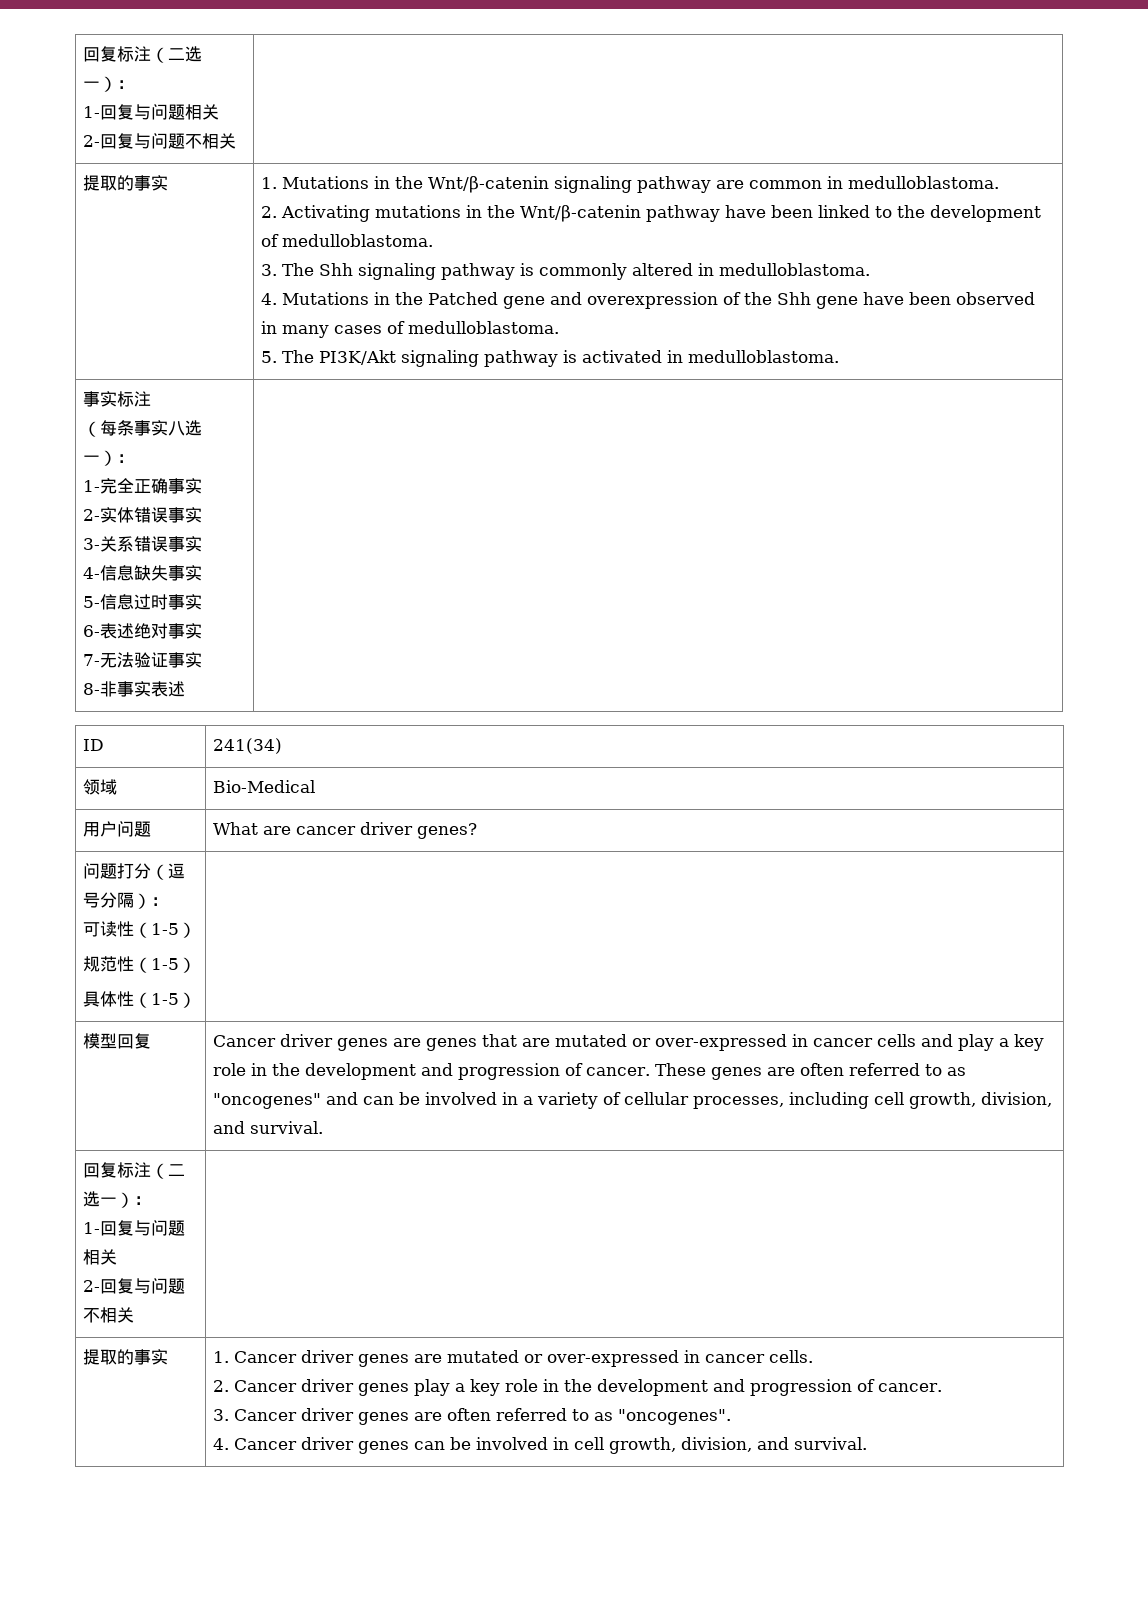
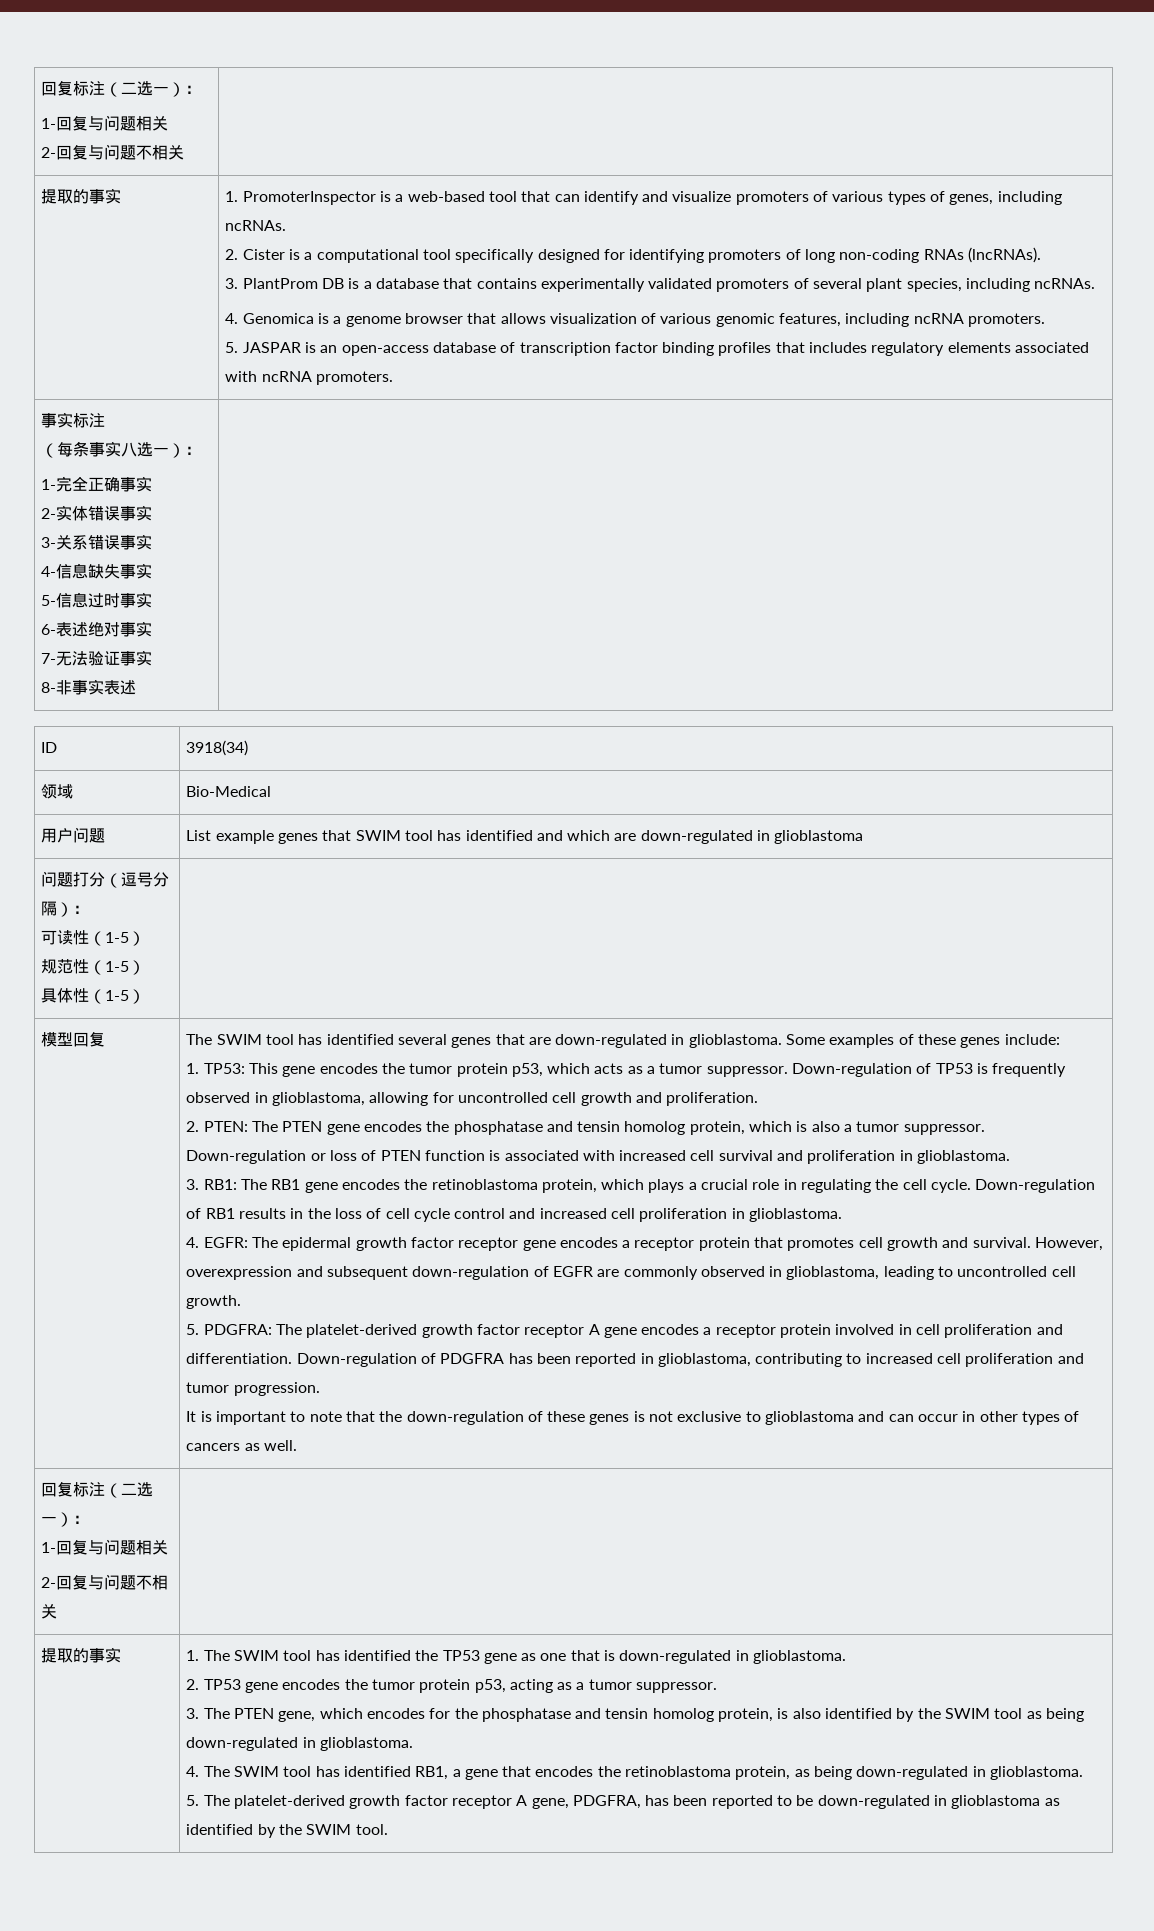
[281,176,999,193] [260,205,1041,222] [260,234,433,247] [260,263,870,280] [260,292,1035,309] [260,321,559,338] [260,350,839,367] Mutations in the Wnt/β-catenin signaling pathway are common in medulloblastoma. // 2. Activating mutations in the Wnt/β-catenin pathway have been linked to the development of medulloblastoma. // 3. The Shh signaling pathway is commonly altered in medulloblastoma. // 4. Mutations in the Patched gene and overexpression of the Shh gene have been observed in many cases of medulloblastoma. // 5. The PI3K/Akt signaling pathway is activated in medulloblastoma. -> [242,191,1062,205] [225,220,287,231] [225,247,1042,263] [225,278,1096,292] [225,313,1046,327] [225,342,1090,356] [225,371,393,385] PromoterInspector is a web-based tool that can identify and visualize promoters of various types of genes, including ncRNAs. // 2. Cister is a computational tool specifically designed for identifying promoters of long non-coding RNAs (lncRNAs). // 3. PlantProm DB is a database that contains experimentally validated promoters of several plant species, including ncRNAs. // 4. Genomica is a genome browser that allows visualization of various genomic features, including ncRNA promoters. // 5. JASPAR is an open-access database of transcription factor binding profiles that includes regulatory elements associated with ncRNA promoters.
[212,738,282,754] 241(34) -> [186,740,249,756] 3918(34)
[212,822,477,839] What are cancer driver genes? -> [186,830,864,844] List example genes that SWIM tool has identified and which are down-regulated in glioblastoma
[212,1034,1044,1051] [212,1063,966,1080] [212,1092,1052,1109] [212,1121,323,1134] Cancer driver genes are genes that are mutated or over-expressed in cancer cells and play a key role in the development and progression of cancer. These genes are often referred to as "oncogenes" and can be involved in a variety of cellular processes, including cell growth, division, and survival. -> [186,1034,1060,1048] [186,1063,1067,1077] [186,1092,759,1106] [186,1121,985,1135] [186,1150,1011,1164] [186,1179,1096,1193] [186,1208,843,1222] [186,1237,1104,1251] [186,1266,1076,1280] [186,1295,242,1309] [186,1324,1063,1338] [186,1353,1084,1367] [186,1382,320,1396] [186,1411,1080,1425] [186,1440,297,1451] The SWIM tool has identified several genes that are down-regulated in glioblastoma. Some examples of these genes include: // 1. TP53: This gene encodes the tumor protein p53, which acts as a tumor suppressor. Down-regulation of TP53 is frequently observed in glioblastoma, allowing for uncontrolled cell growth and proliferation. // 2. PTEN: The PTEN gene encodes the phosphatase and tensin homolog protein, which is also a tumor suppressor. Down-regulation or loss of PTEN function is associated with increased cell survival and proliferation in glioblastoma. // 3. RB1: The RB1 gene encodes the retinoblastoma protein, which plays a crucial role in regulating the cell cycle. Down-regulation of RB1 results in the loss of cell cycle control and increased cell proliferation in glioblastoma. // 4. EGFR: The epidermal growth factor receptor gene encodes a receptor protein that promotes cell growth and survival. However, overexpression and subsequent down-regulation of EGFR are commonly observed in glioblastoma, leading to uncontrolled cell growth. // 5. PDGFRA: The platelet-derived growth factor receptor A gene encodes a receptor protein involved in cell proliferation and differentiation. Down-regulation of PDGFRA has been reported in glioblastoma, contributing to increased cell proliferation and tumor progression. // It is important to note that the down-regulation of these genes is not exclusive to glioblastoma and can occur in other types of cancers as well.
[233,1350,813,1367] [212,1379,942,1396] [212,1408,731,1425] [212,1437,867,1454] Cancer driver genes are mutated or over-expressed in cancer cells. // 2. Cancer driver genes play a key role in the development and progression of cancer. // 3. Cancer driver genes are often referred to as "oncogenes". // 4. Cancer driver genes can be involved in cell growth, division, and survival. -> [203,1650,847,1664] [186,1679,718,1693] [186,1708,1085,1722] [186,1737,413,1751] [186,1766,1084,1780] [186,1795,1060,1809] [186,1824,388,1838] The SWIM tool has identified the TP53 gene as one that is down-regulated in glioblastoma. // 2. TP53 gene encodes the tumor protein p53, acting as a tumor suppressor. // 3. The PTEN gene, which encodes for the phosphatase and tensin homolog protein, is also identified by the SWIM tool as being down-regulated in glioblastoma. // 4. The SWIM tool has identified RB1, a gene that encodes the retinoblastoma protein, as being down-regulated in glioblastoma. // 5. The platelet-derived growth factor receptor A gene, PDGFRA, has been reported to be down-regulated in glioblastoma as identified by the SWIM tool.

